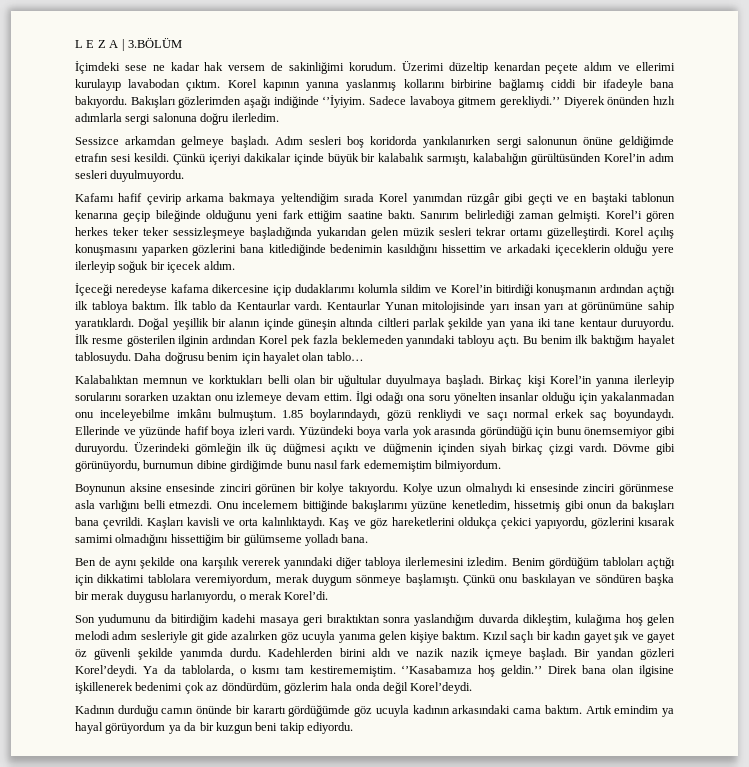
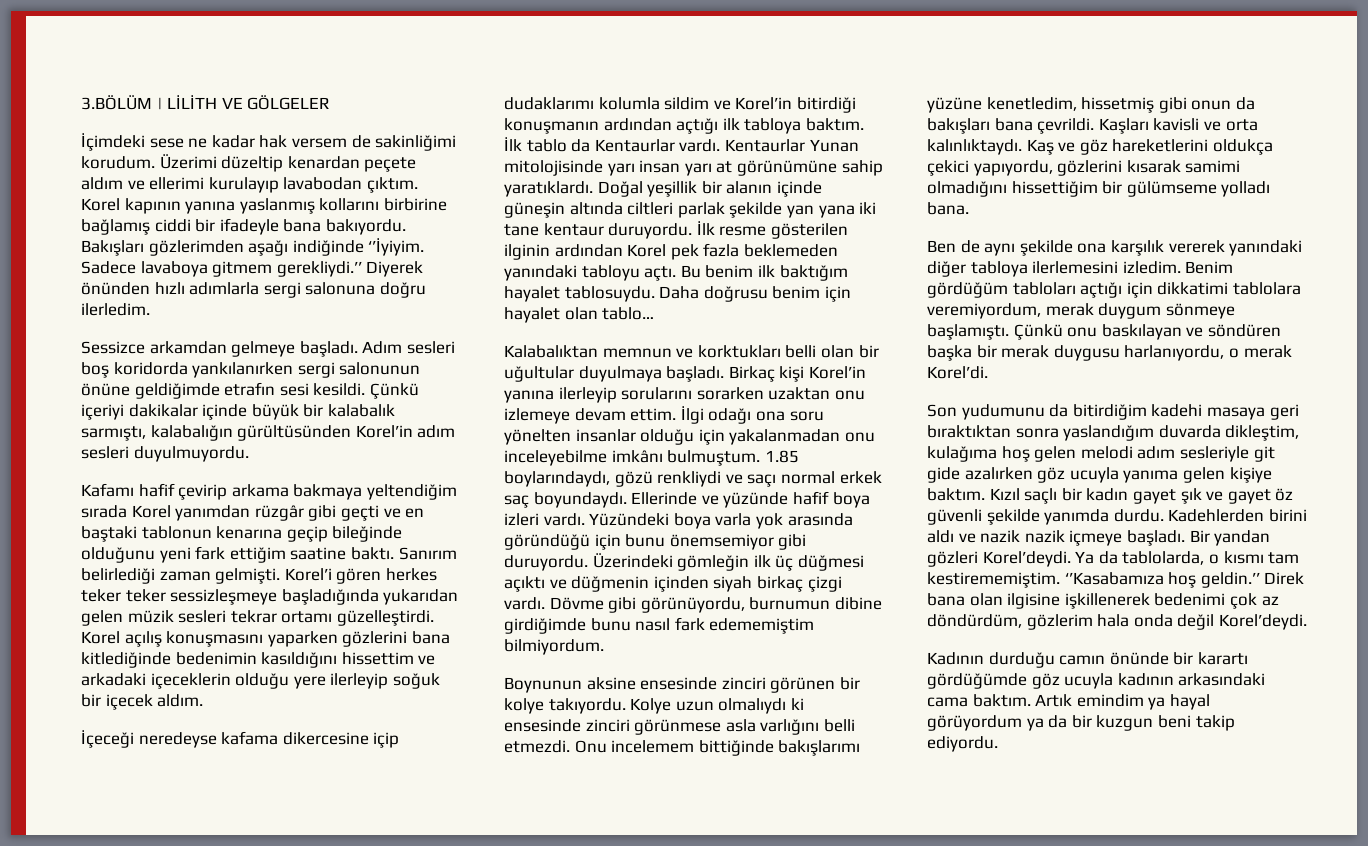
[75,38,182,51] L E Z A | 3.BÖLÜM -> [81,95,330,110] 3.BÖLÜM | LİLİTH VE GÖLGELER

